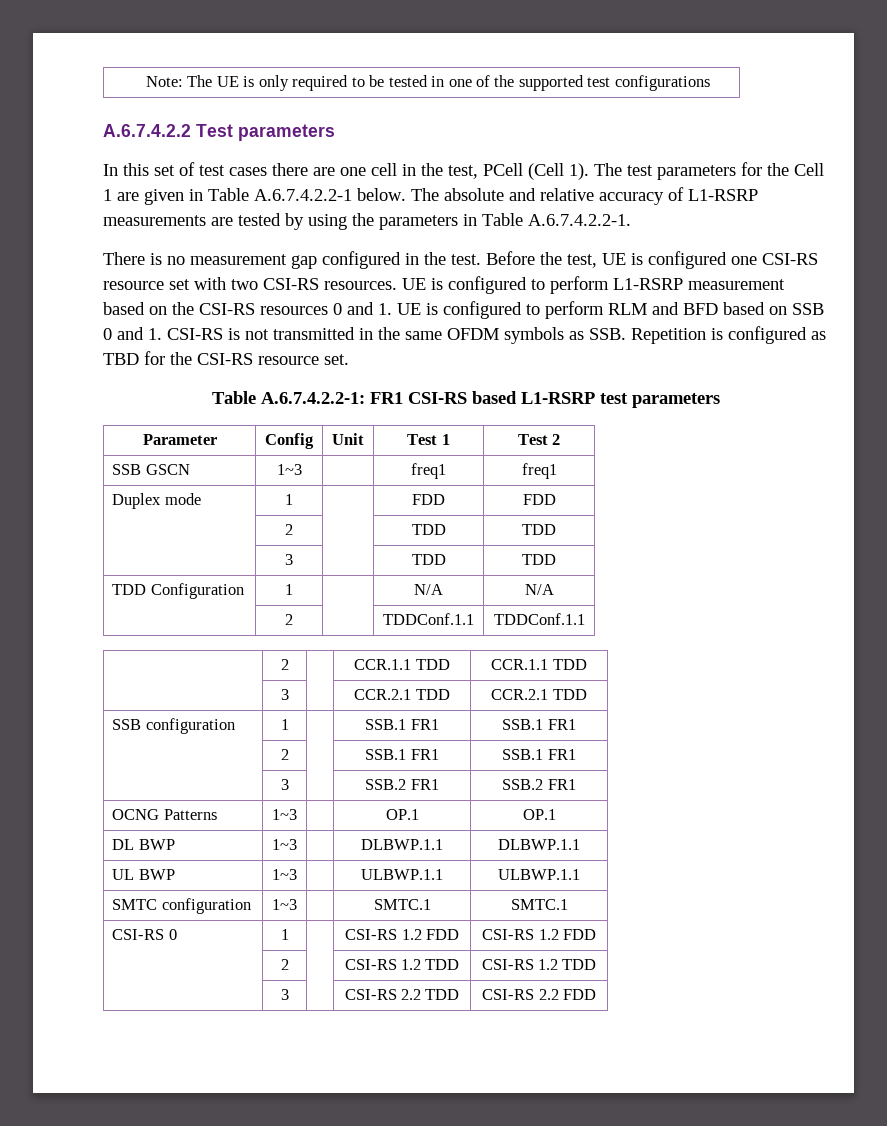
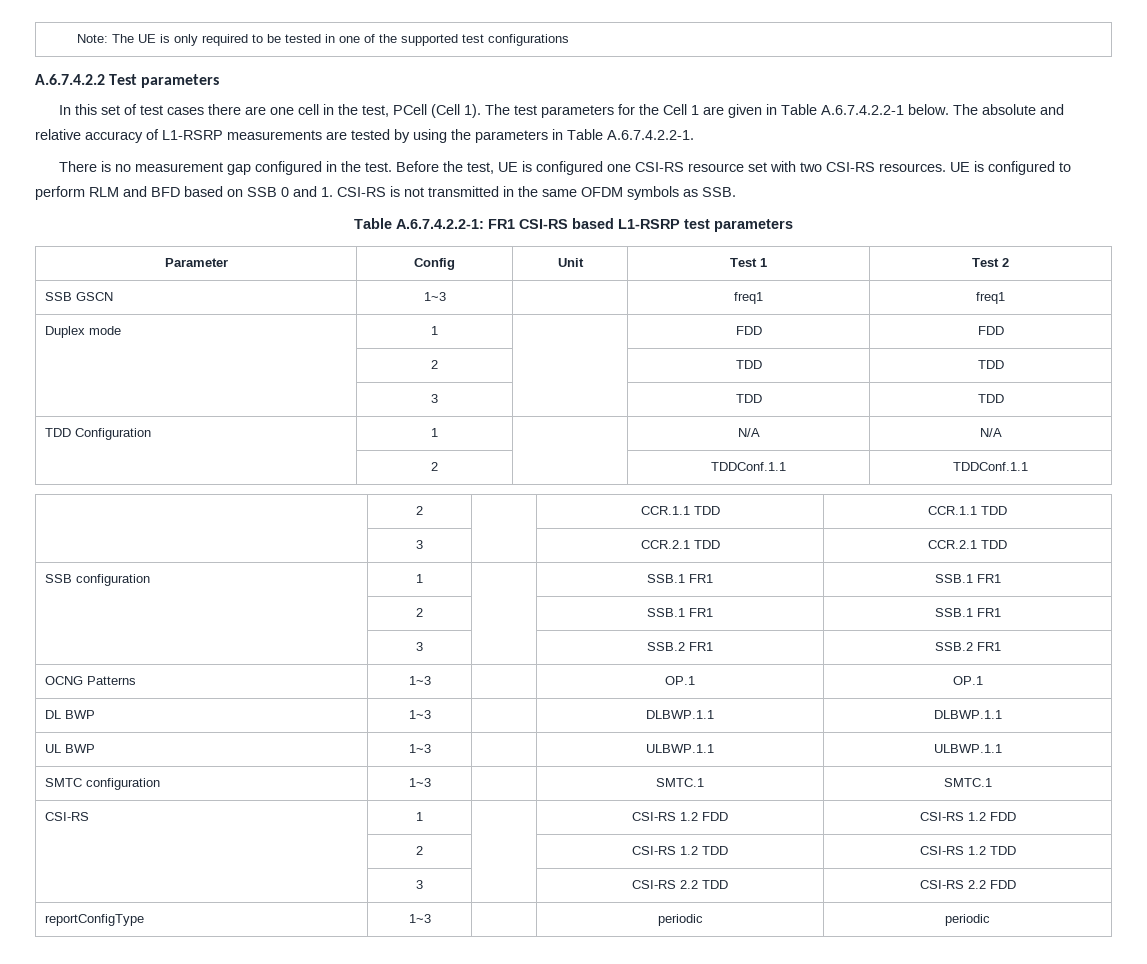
[613,278,785,290] [103,301,604,319] L1-RSRP measurement based on the CSI-RS resources 0 and 1. UE is configured to perform -> (85, 193) none
[631,326,826,344] [103,351,349,365] Repetition is configured as TBD for the CSI-RS resource set. -> (736, 192) none
[168,929,177,940] 0 -> (89, 816) none
(596, 994) none -> [44,914,144,926] [408,914,431,923] [657,914,703,926] [945,914,990,926] // reportConfigType | 1~3 | | periodic | periodic

